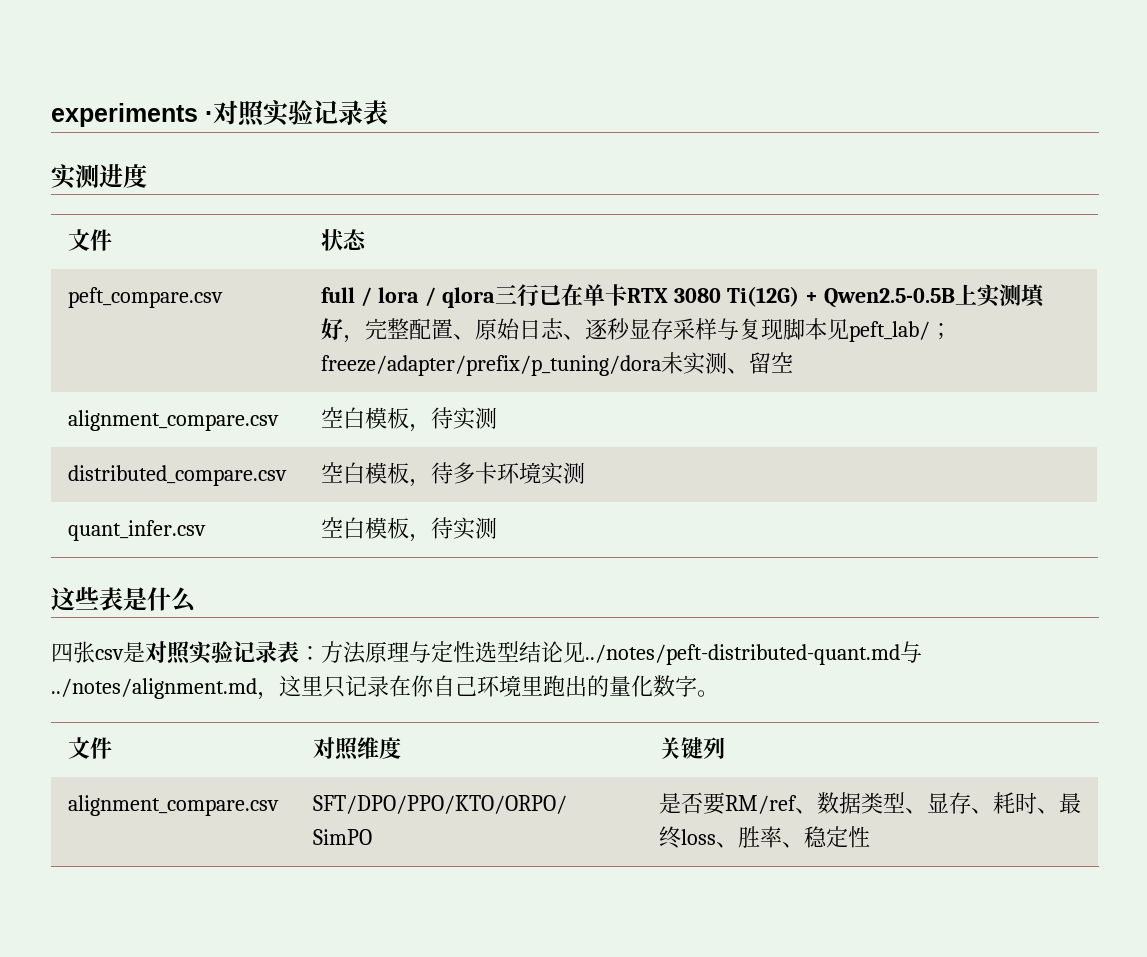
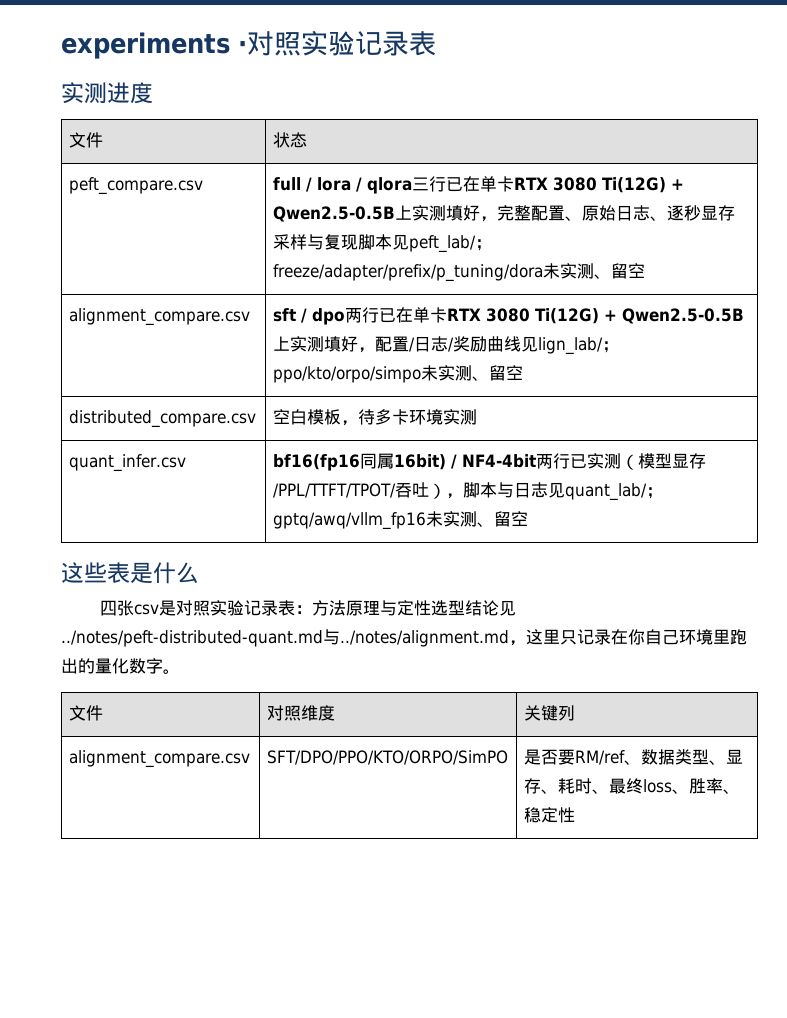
[321,407,498,432] 空白模板，待实测 -> [273,307,745,325] [273,336,620,355] [273,365,524,383] sft / dpo两行已在单卡RTX 3080 Ti(12G) + Qwen2.5-0.5B上实测填好，配置/日志/奖励曲线见lign_lab/；ppo/kto/orpo/simpo未实测、留空
[321,517,498,542] 空白模板，待实测 -> [273,453,707,471] [273,482,664,501] [273,511,529,530] bf16(fp16同属16bit) / NF4-4bit两行已实测（模型显存/PPL/TTFT/TPOT/吞吐），脚本与日志见quant_lab/；gptq/awq/vllm_fp16未实测、留空

